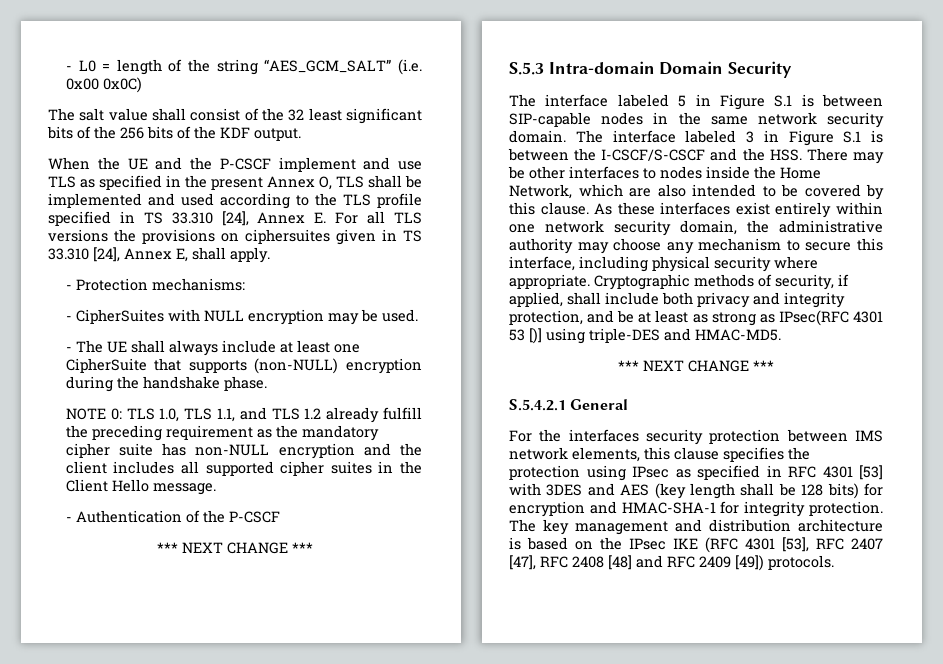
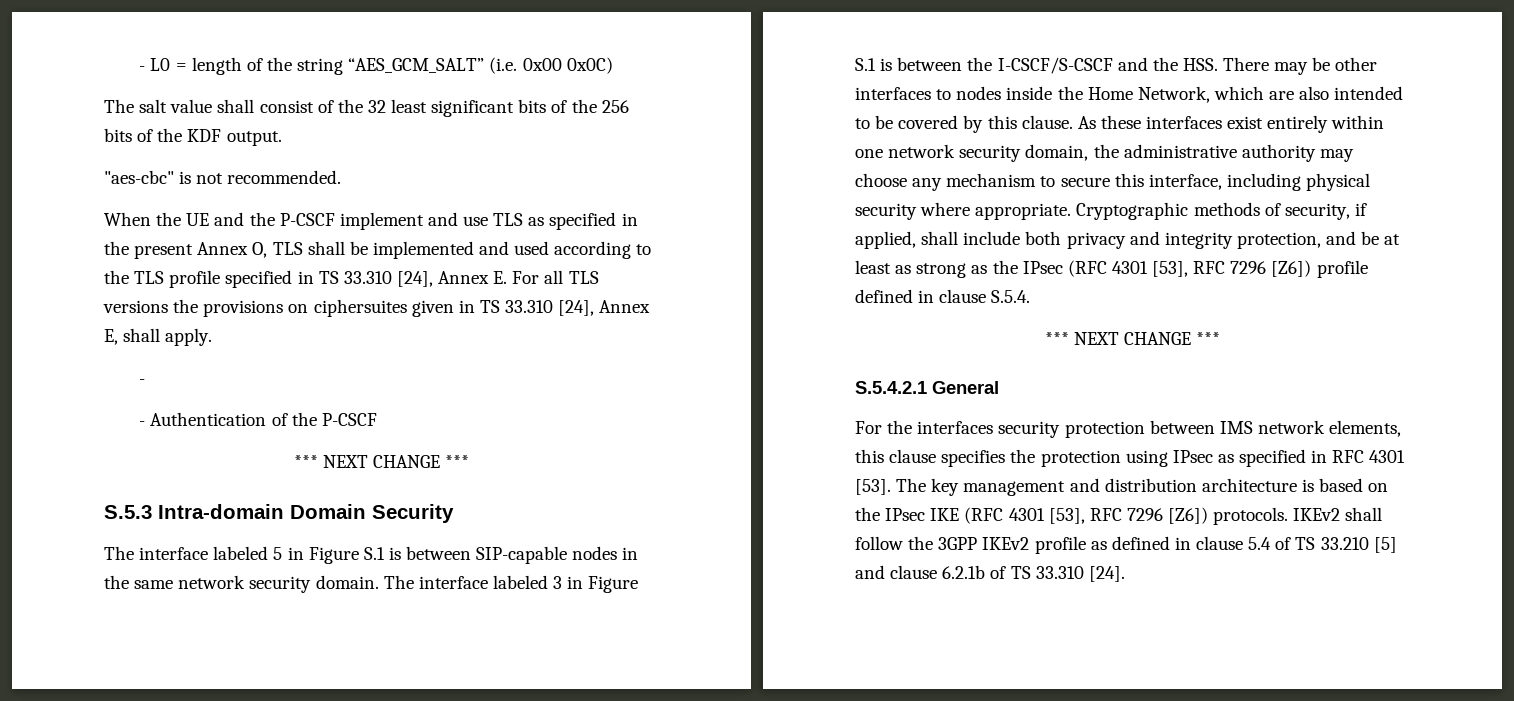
(301, 134) none -> [104,170,342,184] // "aes-cbc" is not recommended.
[75,278,245,291] [65,309,418,325] [65,340,360,356] [65,358,422,374] [65,376,267,392] [65,407,422,423] [65,425,379,441] [65,443,423,459] [65,461,423,476] [65,479,216,495] Protection mechanisms: // - CipherSuites with NULL encryption may be used. // - The UE shall always include at least one CipherSuite that supports (non-NULL) encryption during the handshake phase. // NOTE 0: TLS 1.0, TLS 1.1, and TLS 1.2 already fulfill the preceding requirement as the mandatory cipher suite has non-NULL encryption and the client includes all supported cipher suites in the Client Hello message. -> (146, 381) none
[778,310,883,326] [509,328,781,344] IPsec(RFC 4301 53 [)] using triple-DES and HMAC-MD5. -> [992,260,1368,278] [855,289,1031,303] the IPsec (RFC 4301 [53], RFC 7296 [Z6]) profile defined in clause S.5.4.
[859,465,883,480] [509,483,883,499] [509,501,883,517] [53] with 3DES and AES (key length shall be 128 bits) for encryption and HMAC-SHA-1 for integrity protection. -> [855,479,891,495] [53].
[851,538,883,550] [509,555,834,571] 2407 [47], RFC 2408 [48] and RFC 2409 [49]) protocols. -> [1126,507,1383,525] [855,536,1397,554] [855,565,1125,582] 7296 [Z6]) protocols. IKEv2 shall follow the 3GPP IKEv2 profile as defined in clause 5.4 of TS 33.210 [5] and clause 6.2.1b of TS 33.310 [24].

